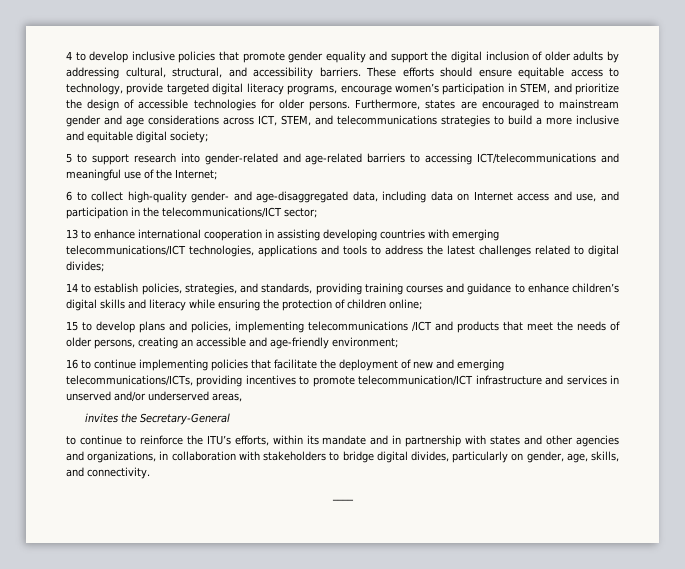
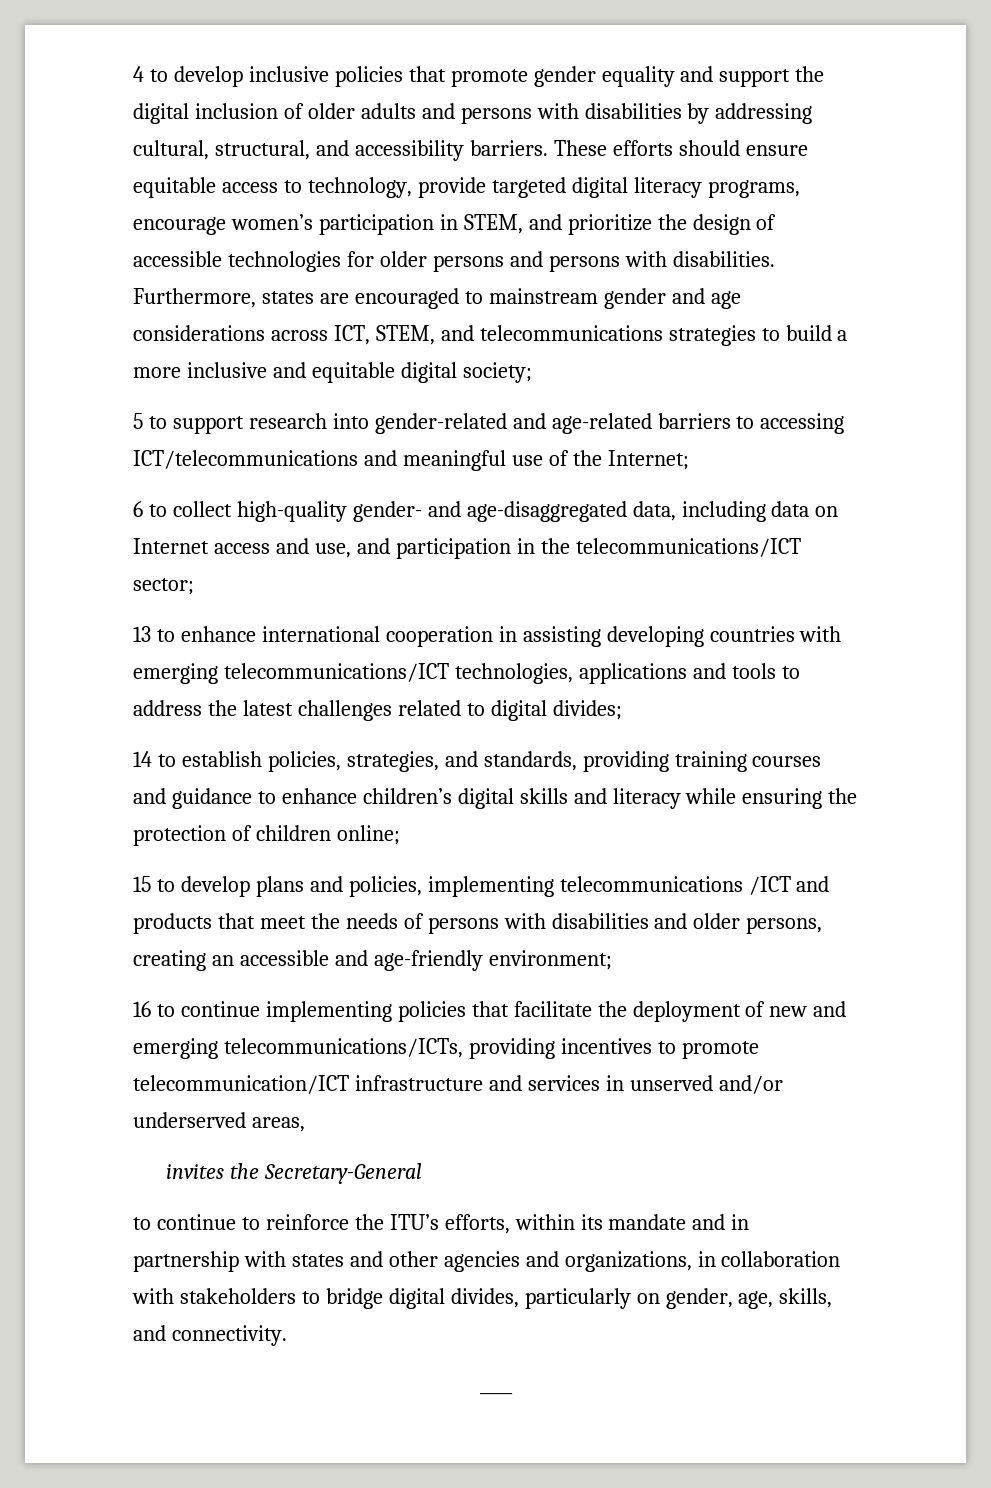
(604, 56) none -> [421,103,682,124] and persons with disabilities
[309,101,351,111] persons. -> [432,251,775,272] persons and persons with disabilities.
(620, 326) none -> [427,913,688,934] persons with disabilities and

